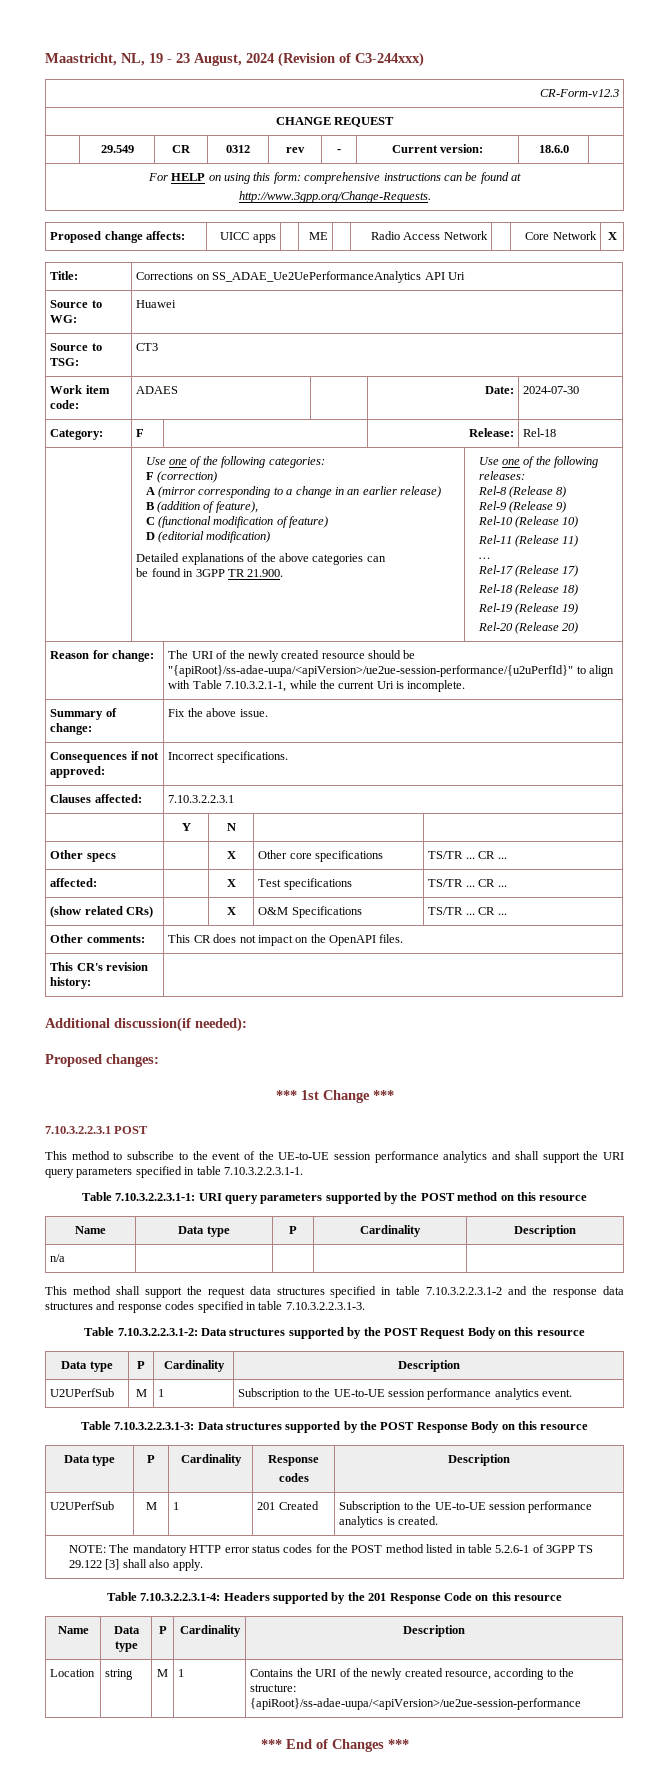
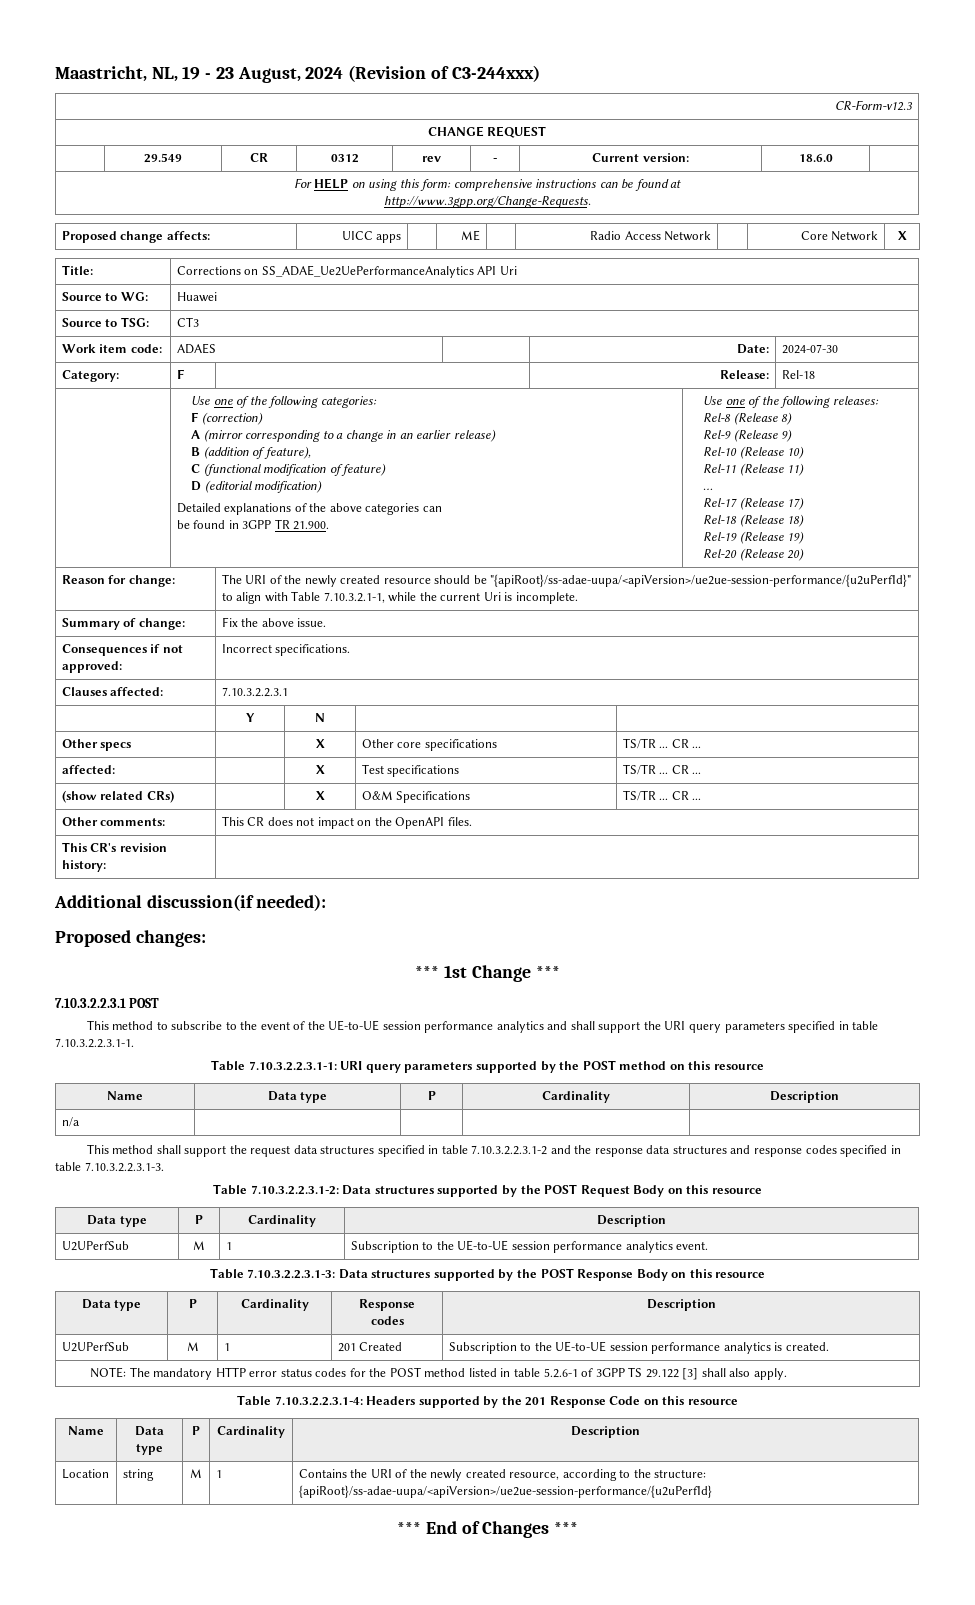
[250,1698,582,1710] {apiRoot}/ss-adae-uupa/<apiVersion>/ue2ue-session-performance -> [298,1485,712,1498] {apiRoot}/ss-adae-uupa/<apiVersion>/ue2ue-session-performance/{u2uPerfId}

